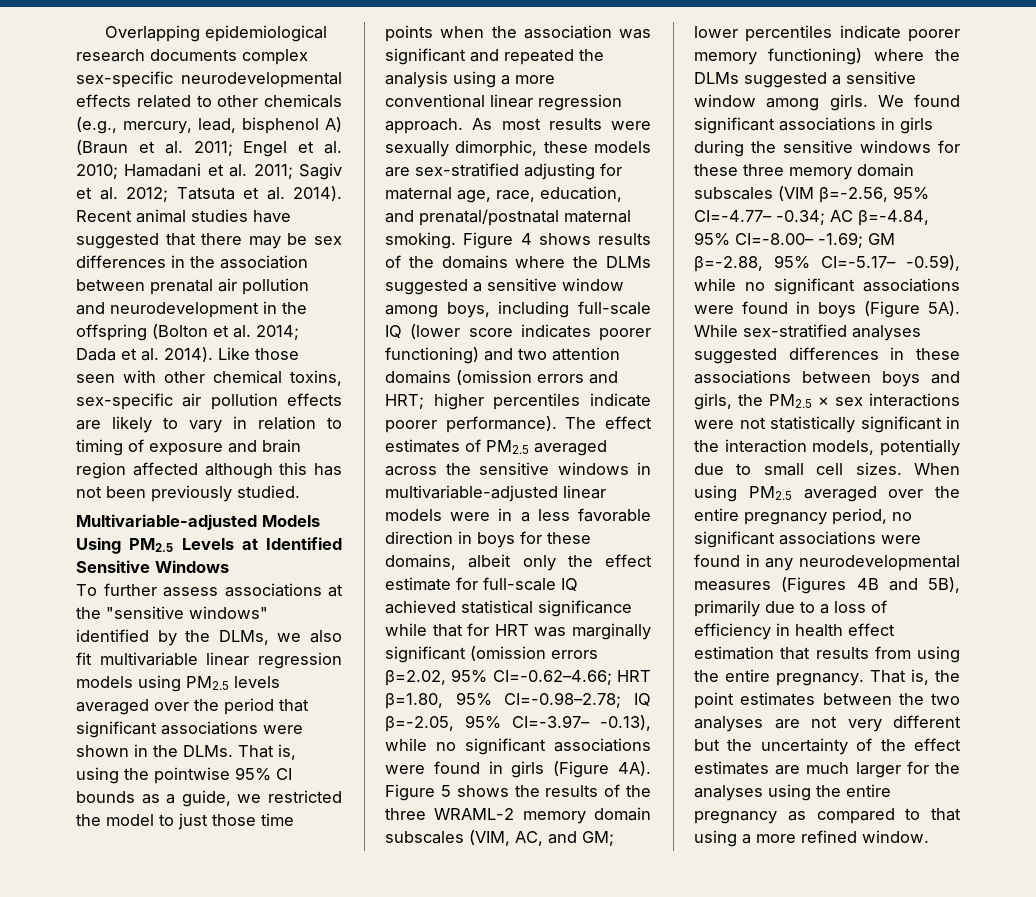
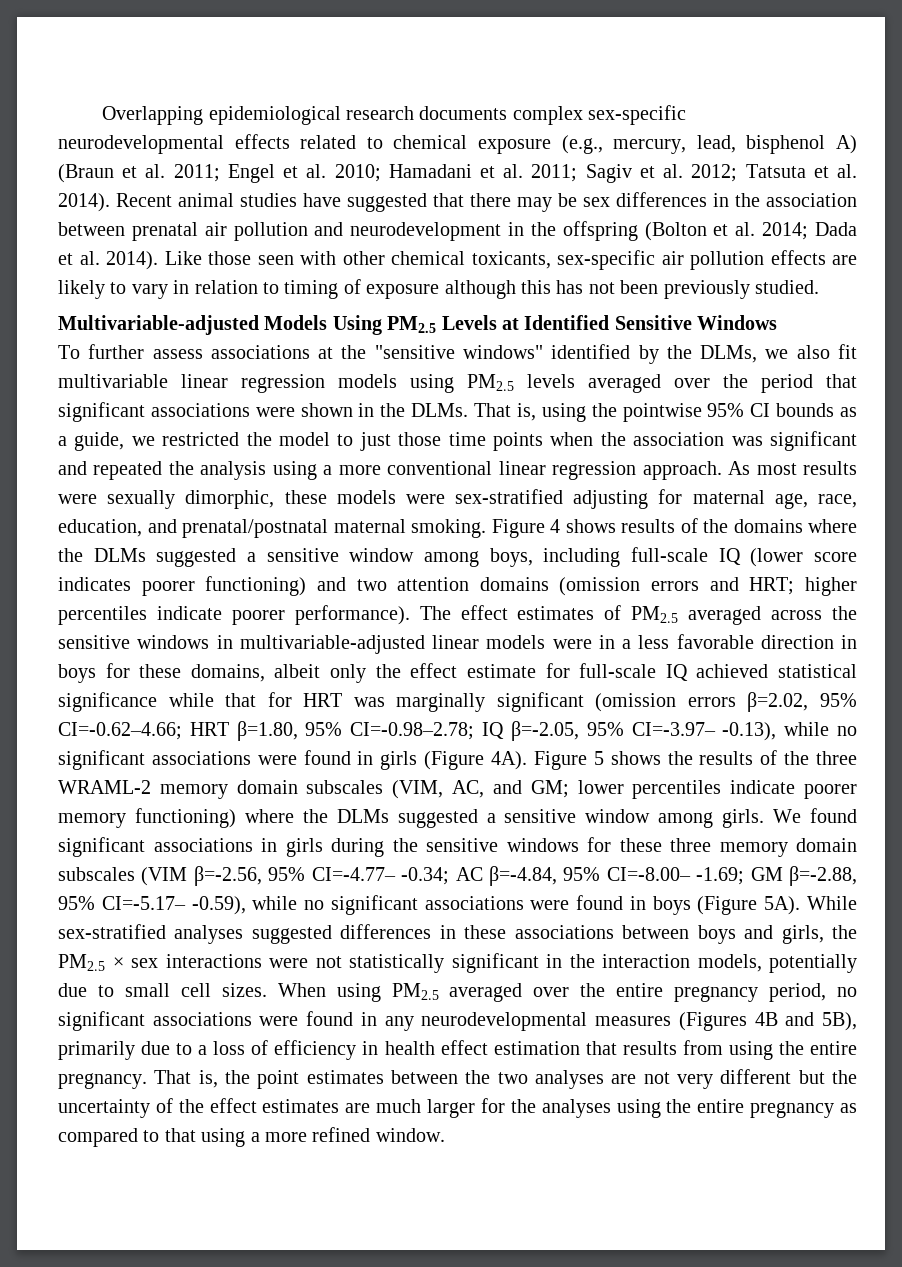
[217,94,342,108] other chemicals -> [393,135,551,154] chemical exposure
[290,370,342,386] toxins, -> [471,251,551,269] toxicants,
[228,439,301,453] [76,462,198,479] and brain region affected -> (440, 291) none
[385,167,410,177] are -> [405,494,445,504] were

